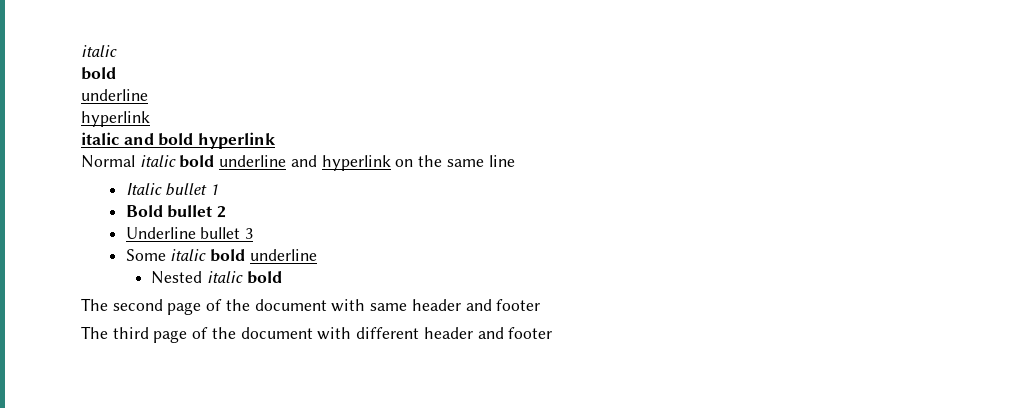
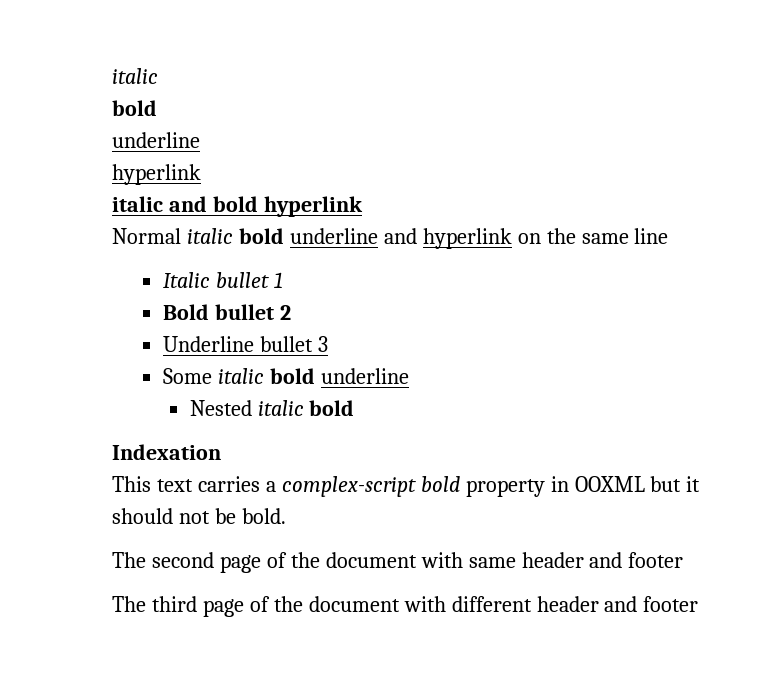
(282, 277) none -> [112,444,221,460] [112,476,701,497] [112,508,286,524] // Indexation // This text carries a complex-script bold property in OOXML but it should not be bold.

